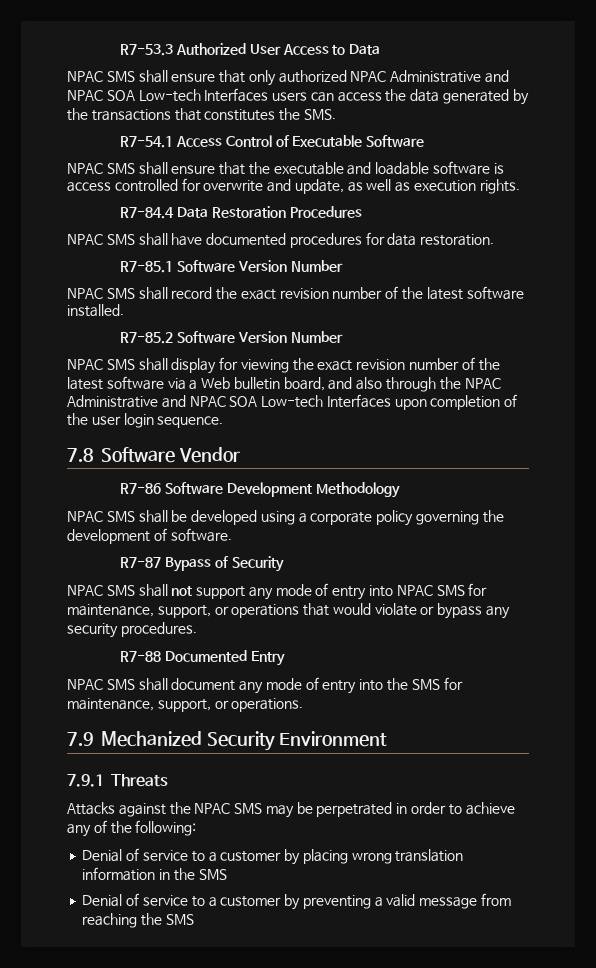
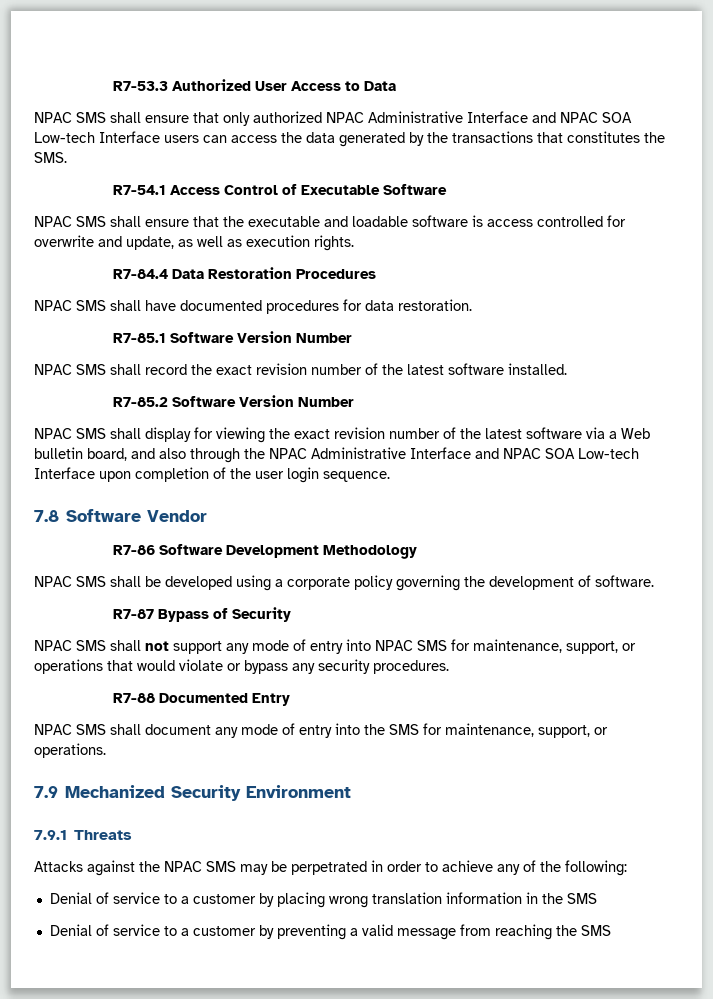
[485,70,510,83] [67,88,269,102] and NPAC SOA Low-tech Interfaces -> [467,111,632,123] [34,131,160,143] Interface and NPAC SOA Low-tech Interface
[161,394,391,408] and NPAC SOA Low-tech Interfaces -> [410,447,639,459] [34,467,95,479] Interface and NPAC SOA Low-tech Interface

